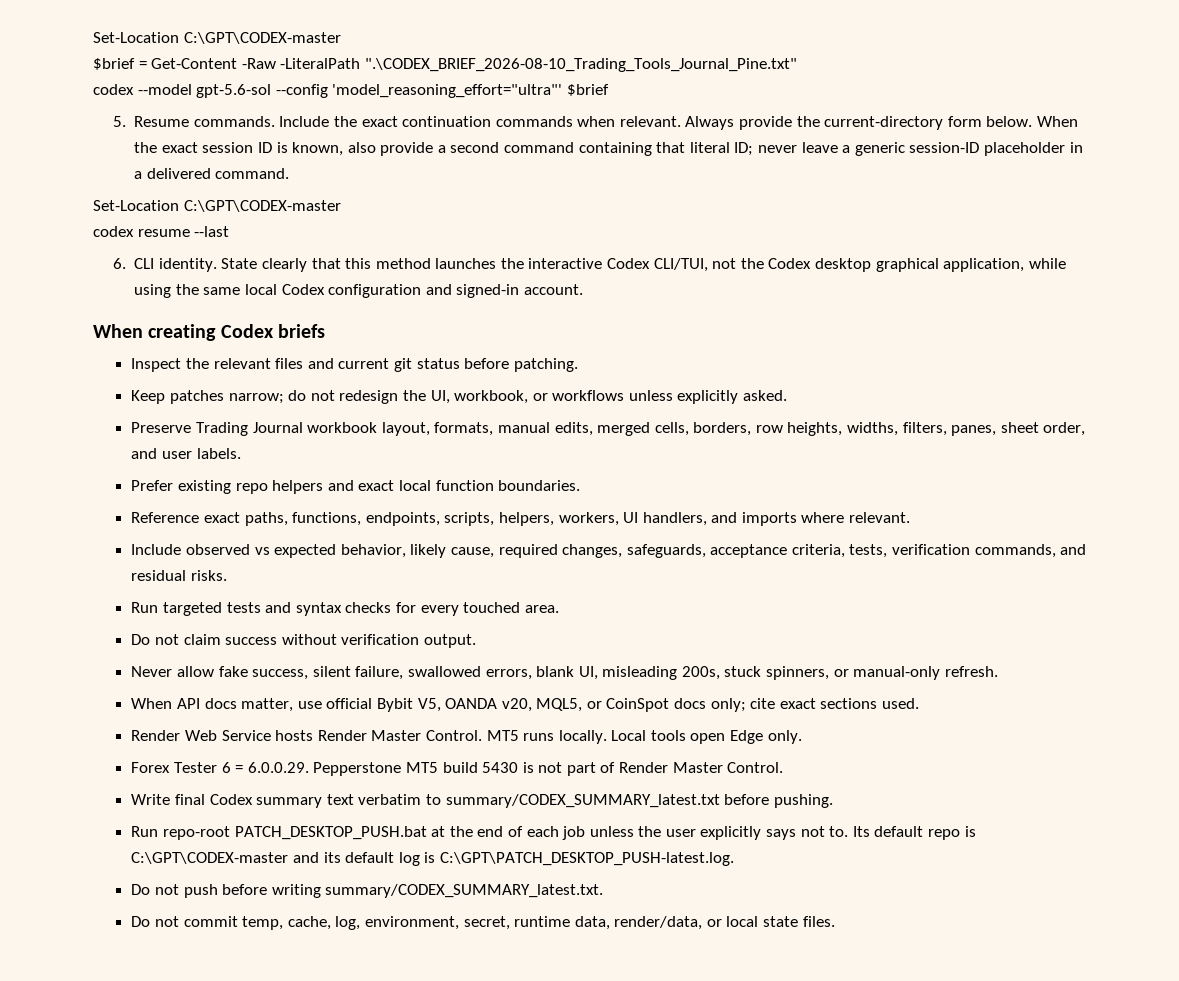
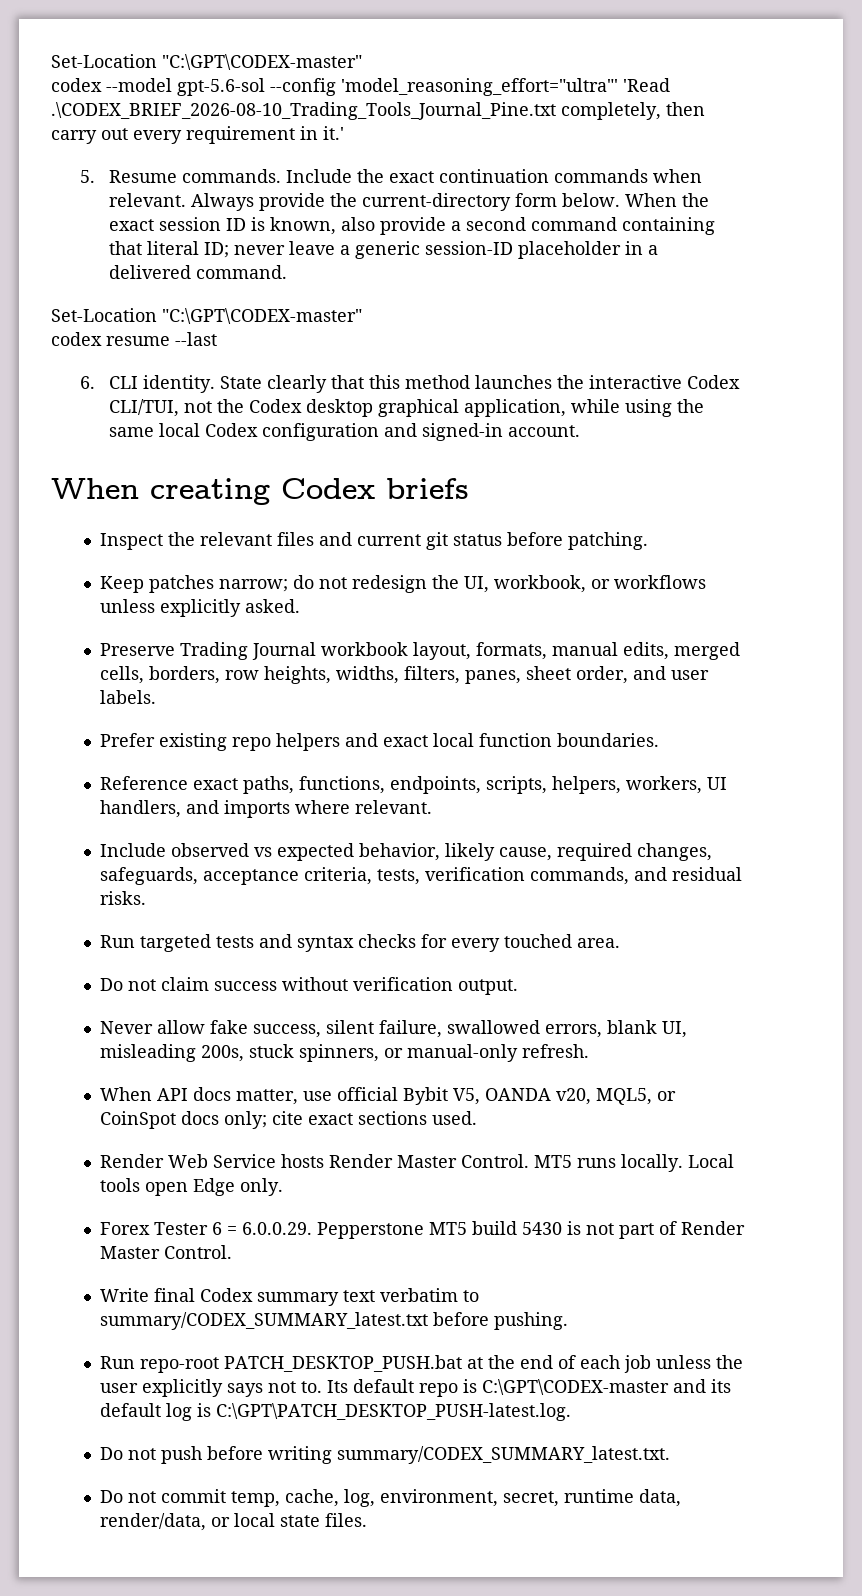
[93,32,341,44] [93,58,797,72] Set-Location C:\GPT\CODEX-master // $brief = Get-Content -Raw -LiteralPath ".\CODEX_BRIEF_2026-08-10_Trading_Tools_Journal_Pine.txt" -> [51,54,362,70] Set-Location "C:\GPT\CODEX-master"
[566,84,609,96] $brief -> [623,78,670,92] [51,102,705,120] [51,126,344,144] 'Read .\CODEX_BRIEF_2026-08-10_Trading_Tools_Journal_Pine.txt completely, then carry out every requirement in it.'
[183,200,341,212] C:\GPT\CODEX-master -> [162,308,362,324] "C:\GPT\CODEX-master"

